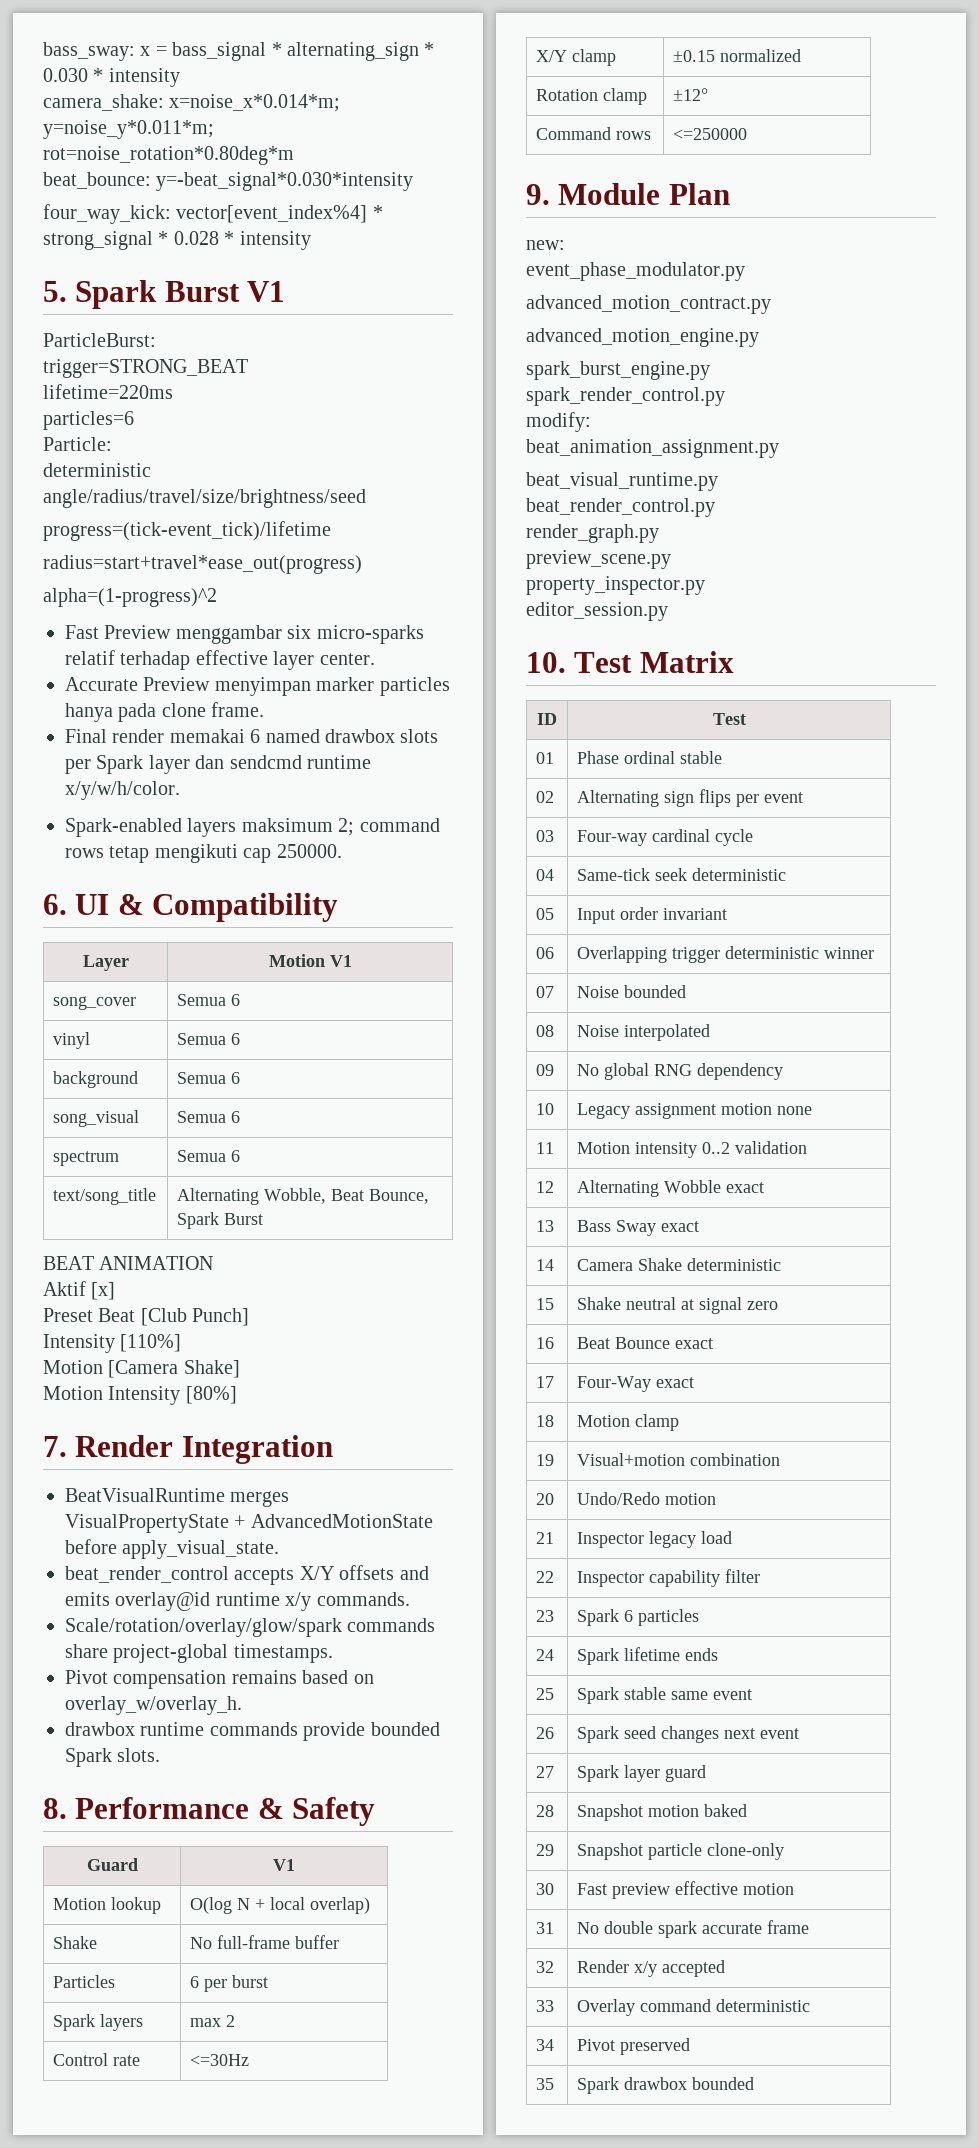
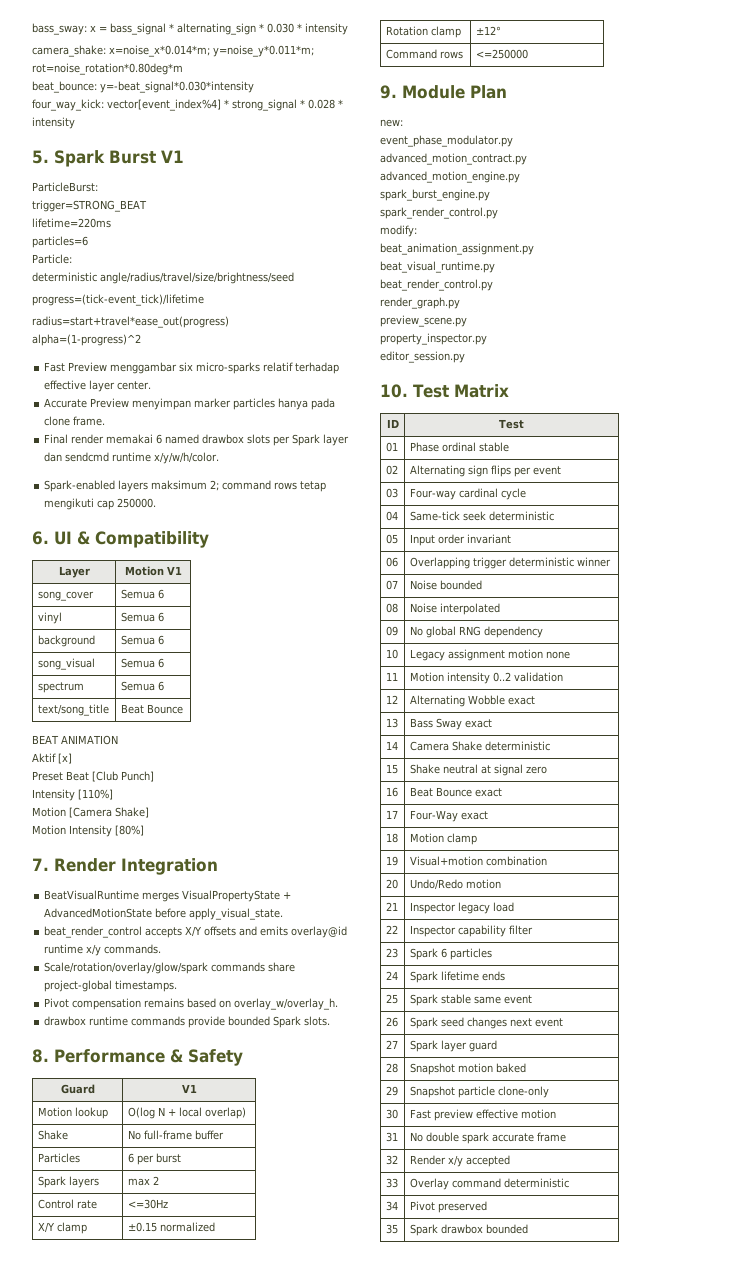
[177,1188,430,1205] [177,1212,264,1229] Alternating Wobble, Beat Bounce, Spark Burst -> [120,704,183,714] Beat Bounce

